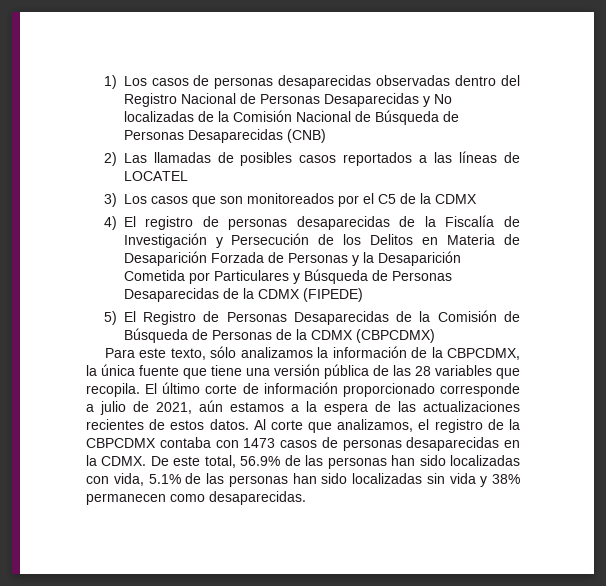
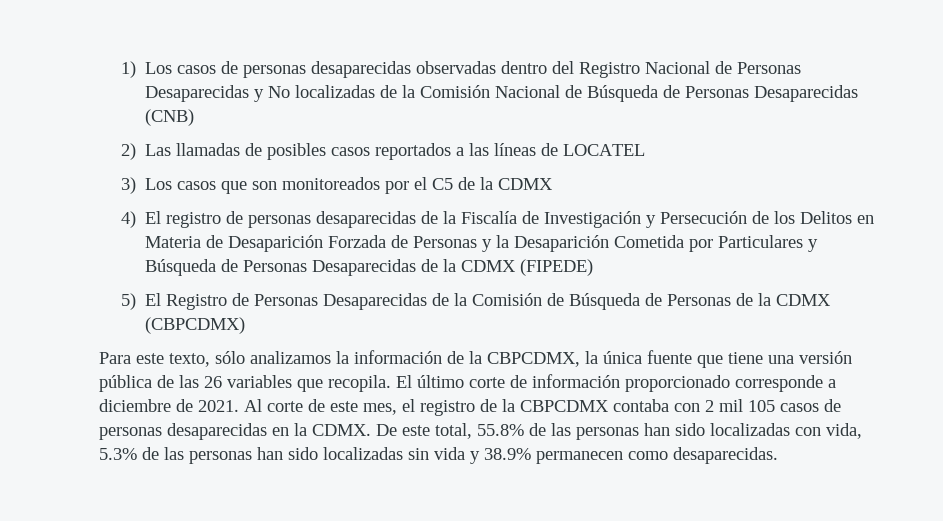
[415,366,431,376] 28 -> [204,376,222,388] 26
[100,400,520,415] [86,419,414,433] julio de 2021, aún estamos a la espera de las actualizaciones recientes de estos datos. Al corte que analizamos, -> [99,399,397,415] diciembre de 2021. Al corte de este mes,
[243,438,276,448] 1473 -> [705,399,775,412] 2 mil 105
[240,456,281,466] 56.9% -> [477,424,524,436] 55.8%
[148,474,181,484] 5.1% -> [99,448,137,460] 5.3%
[492,474,520,484] 38% -> [484,448,531,460] 38.9%

